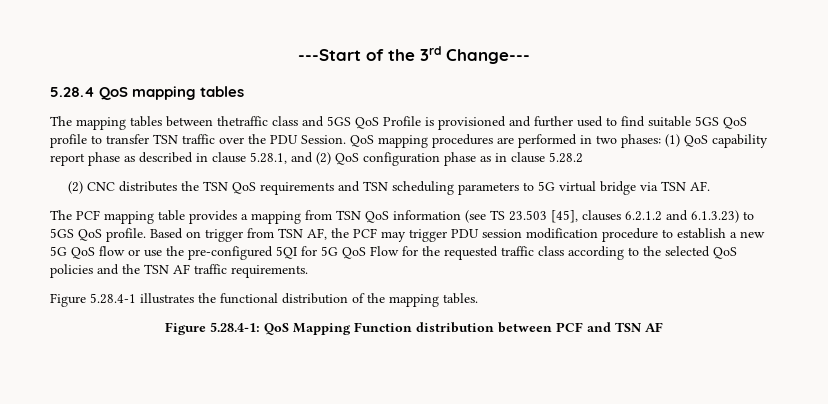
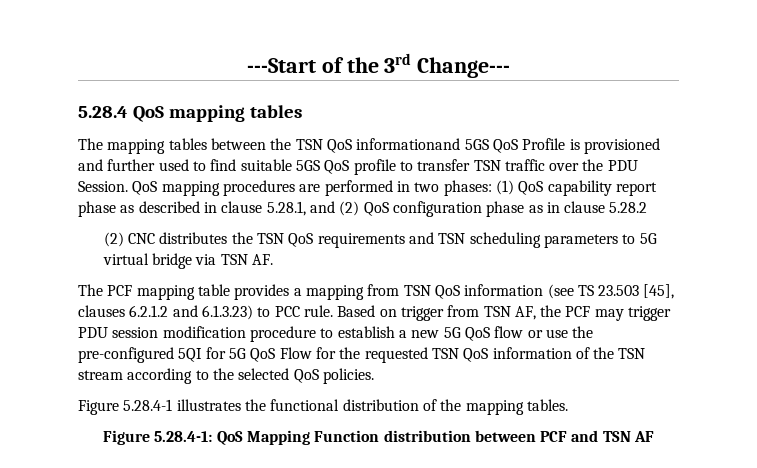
[217,116,324,127] thetraffic class and -> [270,138,461,153] the TSN QoS informationand
[50,228,146,242] 5GS QoS profile. -> [274,305,333,317] PCC rule.
[501,246,564,256] traffic class -> [431,347,646,362] [78,370,123,380] TSN QoS information of the TSN stream
[50,264,308,278] policies and the TSN AF traffic requirements. -> [322,368,374,384] policies.

